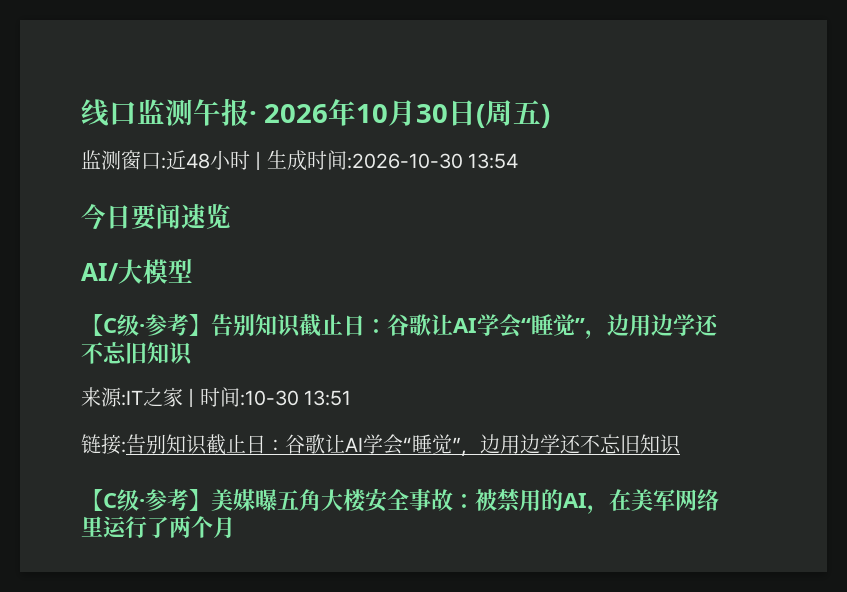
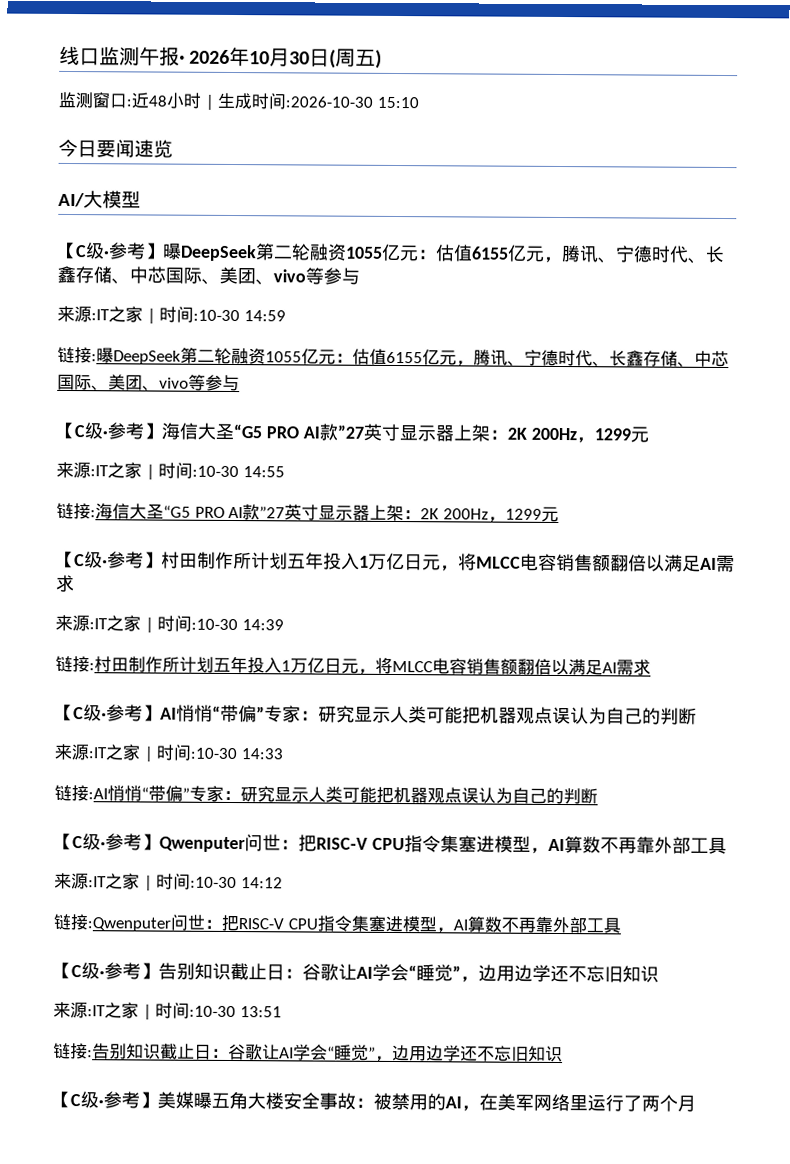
[468,153,519,169] 13:54 -> [376,96,419,109] 15:10
(193, 271) none -> [57,241,725,264] [57,265,360,286] [57,305,286,324] [57,346,729,368] [57,373,240,392] [56,421,649,444] [56,461,285,480] [56,502,559,523] [56,550,735,573] [55,574,75,593] [55,614,284,633] [55,655,651,676] [55,703,697,725] [54,743,283,762] [54,784,598,805] [54,832,727,855] [54,872,283,891] [53,913,621,934] // 【C级·参考】曝DeepSeek第二轮融资1055亿元：估值6155亿元，腾讯、宁德时代、长鑫存储、中芯国际、美团、vivo等参与 // 来源:IT之家 | 时间:10-30 14:59 // 链接:曝DeepSeek第二轮融资1055亿元：估值6155亿元，腾讯、宁德时代、长鑫存储、中芯国际、美团、vivo等参与 // 【C级·参考】海信大圣“G5 PRO AI款”27英寸显示器上架：2K 200Hz，1299元 // 来源:IT之家 | 时间:10-30 14:55 // 链接:海信大圣“G5 PRO AI款”27英寸显示器上架：2K 200Hz，1299元 // 【C级·参考】村田制作所计划五年投入1万亿日元，将MLCC电容销售额翻倍以满足AI需求 // 来源:IT之家 | 时间:10-30 14:39 // 链接:村田制作所计划五年投入1万亿日元，将MLCC电容销售额翻倍以满足AI需求 // 【C级·参考】AI悄悄“带偏”专家：研究显示人类可能把机器观点误认为自己的判断 // 来源:IT之家 | 时间:10-30 14:33 // 链接:AI悄悄“带偏”专家：研究显示人类可能把机器观点误认为自己的判断 // 【C级·参考】Qwenputer问世：把RISC-V CPU指令集塞进模型，AI算数不再靠外部工具 // 来源:IT之家 | 时间:10-30 14:12 // 链接:Qwenputer问世：把RISC-V CPU指令集塞进模型，AI算数不再靠外部工具

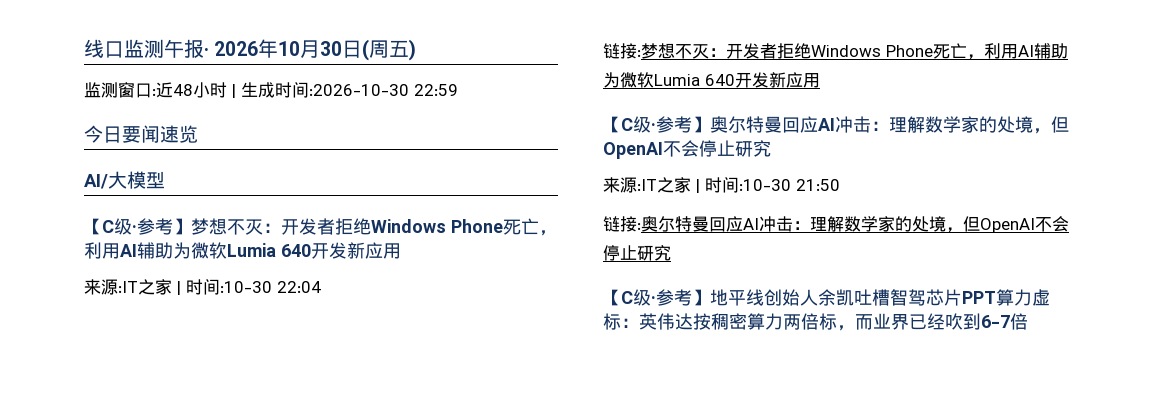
[376,96,419,109] 15:10 -> [414,84,458,96] 22:59
[162,242,725,264] [57,265,360,286] [57,305,286,324] [57,346,729,368] [57,373,240,392] [56,421,649,444] [56,461,285,480] [56,502,559,523] [56,550,735,573] [55,574,75,593] [55,614,284,633] [55,655,651,676] [55,703,697,725] [54,743,283,762] [54,784,598,805] [54,832,727,855] [54,872,283,891] [53,913,621,934] [53,961,659,983] [53,1001,282,1020] [53,1042,563,1063] [52,1090,696,1112] 曝DeepSeek第二轮融资1055亿元：估值6155亿元，腾讯、宁德时代、长鑫存储、中芯国际、美团、vivo等参与 // 来源:IT之家 | 时间:10-30 14:59 // 链接:曝DeepSeek第二轮融资1055亿元：估值6155亿元，腾讯、宁德时代、长鑫存储、中芯国际、美团、vivo等参与 // 【C级·参考】海信大圣“G5 PRO AI款”27英寸显示器上架：2K 200Hz，1299元 // 来源:IT之家 | 时间:10-30 14:55 // 链接:海信大圣“G5 PRO AI款”27英寸显示器上架：2K 200Hz，1299元 // 【C级·参考】村田制作所计划五年投入1万亿日元，将MLCC电容销售额翻倍以满足AI需求 // 来源:IT之家 | 时间:10-30 14:39 // 链接:村田制作所计划五年投入1万亿日元，将MLCC电容销售额翻倍以满足AI需求 // 【C级·参考】AI悄悄“带偏”专家：研究显示人类可能把机器观点误认为自己的判断 // 来源:IT之家 | 时间:10-30 14:33 // 链接:AI悄悄“带偏”专家：研究显示人类可能把机器观点误认为自己的判断 // 【C级·参考】Qwenputer问世：把RISC-V CPU指令集塞进模型，AI算数不再靠外部工具 // 来源:IT之家 | 时间:10-30 14:12 // 链接:Qwenputer问世：把RISC-V CPU指令集塞进模型，AI算数不再靠外部工具 // 【C级·参考】告别知识截止日：谷歌让AI学会“睡觉”，边用边学还不忘旧知识 // 来源:IT之家 | 时间:10-30 13:51 // 链接:告别知识截止日：谷歌让AI学会“睡觉”，边用边学还不忘旧知识 // 【C级·参考】美媒曝五角大楼安全事故：被禁用的AI，在美军网络里运行了两个月 -> [191,218,557,236] [84,242,401,259] [84,279,321,295] [603,43,1068,60] [603,72,820,88] [603,116,1069,134] [603,140,771,159] [603,177,840,193] [603,216,1069,233] [603,245,671,261] [603,289,1050,306] [603,313,1028,331] 梦想不灭：开发者拒绝Windows Phone死亡，利用AI辅助为微软Lumia 640开发新应用 // 来源:IT之家 | 时间:10-30 22:04 // 链接:梦想不灭：开发者拒绝Windows Phone死亡，利用AI辅助为微软Lumia 640开发新应用 // 【C级·参考】奥尔特曼回应AI冲击：理解数学家的处境，但OpenAI不会停止研究 // 来源:IT之家 | 时间:10-30 21:50 // 链接:奥尔特曼回应AI冲击：理解数学家的处境，但OpenAI不会停止研究 // 【C级·参考】地平线创始人余凯吐槽智驾芯片PPT算力虚标：英伟达按稠密算力两倍标，而业界已经吹到6-7倍

